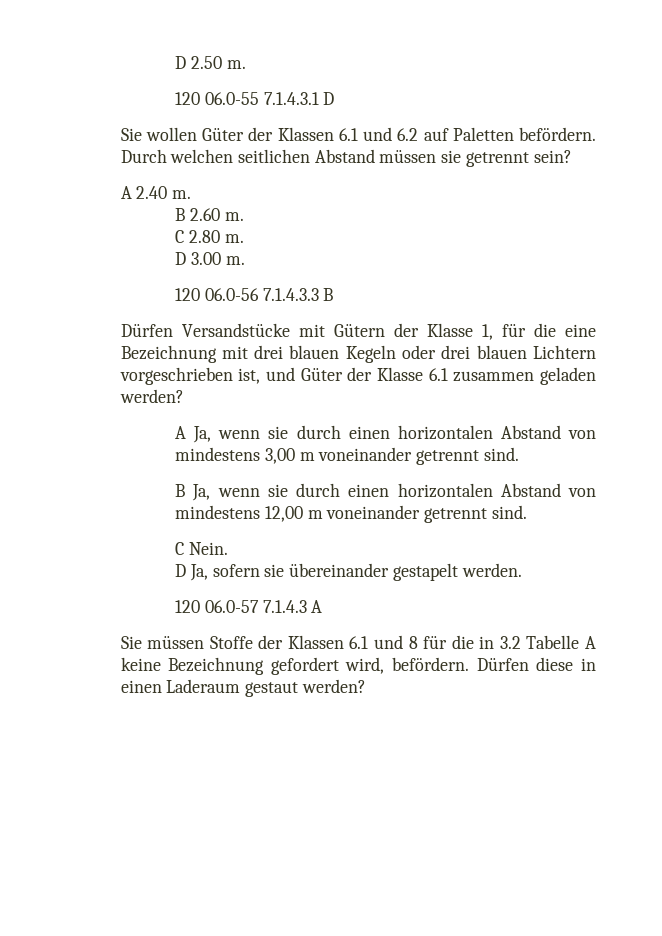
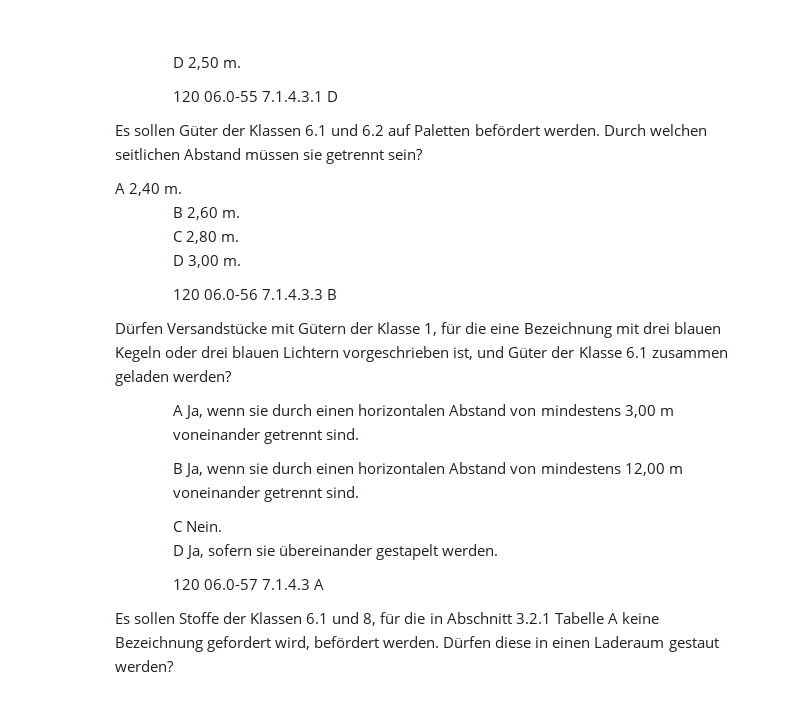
[175,56,222,69] D 2.50 -> [173,57,220,70] D 2,50
[120,127,197,141] Sie wollen -> [115,124,176,136] Es sollen
[518,127,596,141] befördern. -> [474,124,600,136] befördert werden.
[136,186,168,199] 2.40 -> [129,183,161,196] 2,40
[189,208,220,221] 2.60 -> [187,207,219,220] 2,60
[188,230,220,243] 2.80 -> [186,231,218,244] 2,80
[190,252,221,265] 3.00 -> [188,255,220,268] 3,00
[120,636,205,649] Sie müssen -> [115,612,176,624] Es sollen
[408,636,418,649] 8 -> [363,613,377,626] 8,
[499,636,521,649] 3.2 -> [446,612,551,624] Abschnitt 3.2.1
[392,657,470,671] befördern. -> [314,636,440,648] befördert werden.

